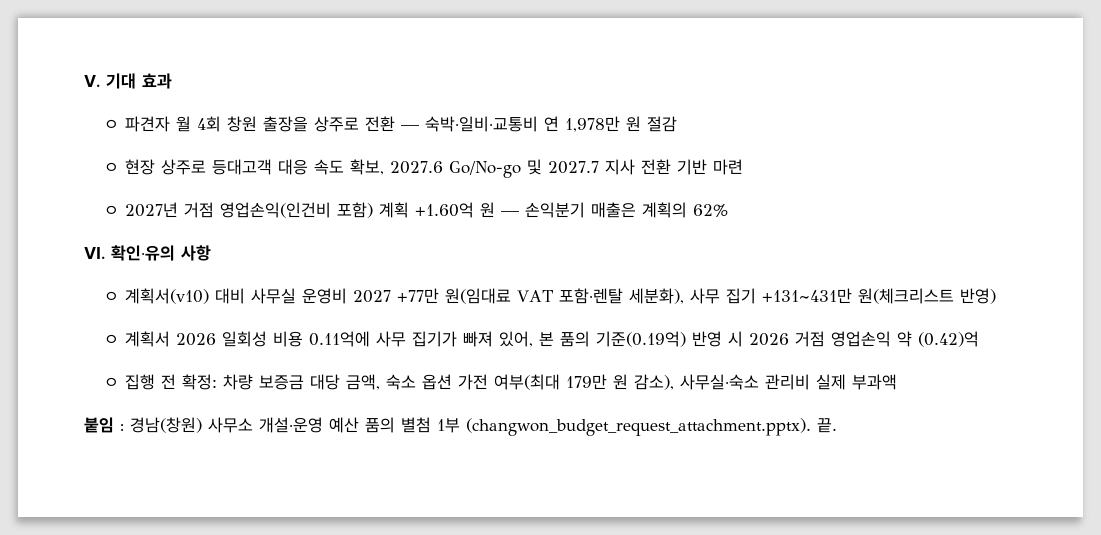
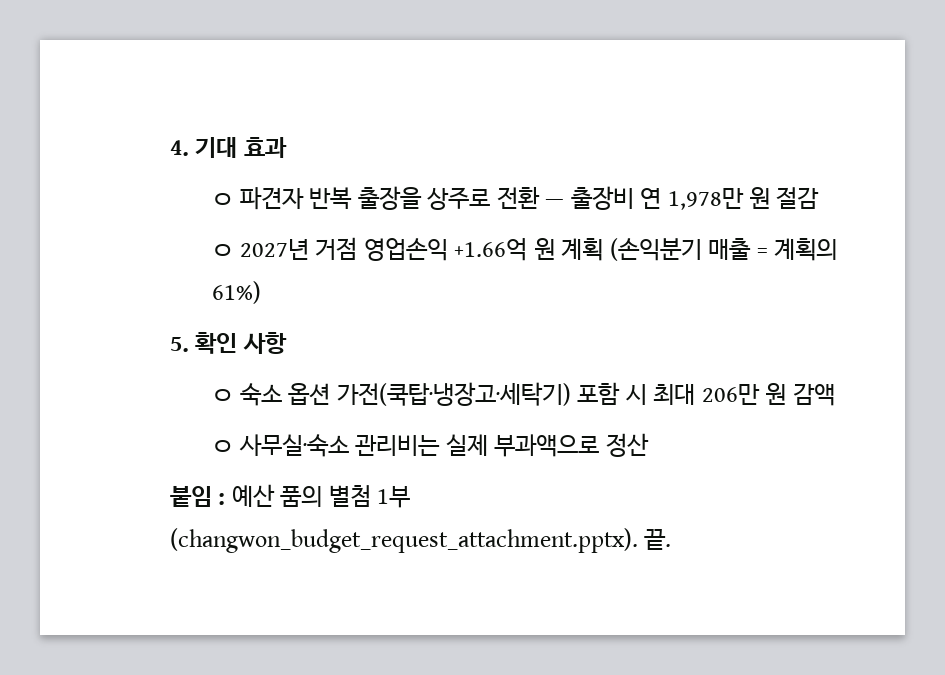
[84,74,100,87] Ⅴ. -> [170,140,189,156] 4.
[175,116,257,132] 월 4회 창원 -> [309,187,353,209] 반복
[424,116,538,132] 숙박·일비·교통비 -> [570,186,634,210] 출장비
[124,159,743,178] [103,202,728,218] [84,245,211,261] [103,288,996,304] [103,331,979,347] [103,374,897,390] 현장 상주로 등대고객 대응 속도 확보, 2027.6 Go/No-go 및 2027.7 지사 전환 기반 마련 // ㅇ 2027년 거점 영업손익(인건비 포함) 계획 +1.60억 원 — 손익분기 매출은 계획의 62% // Ⅵ. 확인·유의 사항 // ㅇ 계획서(v10) 대비 사무실 운영비 2027 +77만 원(임대료 VAT 포함·렌탈 세분화), 사무 집기 +131~431만 원(체크리스트 반영) // ㅇ 계획서 2026 일회성 비용 0.11억에 사무 집기가 빠져 있어, 본 품의 기준(0.19억) 반영 시 2026 거점 영업손익 약 (0.42)억 // ㅇ 집행 전 확정: 차량 보증금 대당 금액, 숙소 옵션 가전 여부(최대 179만 원 감소), 사무실·숙소 관리비 실제 부과액 -> [239,237,837,261] [212,281,262,304] [170,332,287,354] [212,382,835,406] [212,433,649,457] 2027년 거점 영업손익 +1.66억 원 계획 (손익분기 매출 = 계획의 61%) // 5. 확인 사항 // ㅇ 숙소 옵션 가전(쿡탑·냉장고·세탁기) 포함 시 최대 206만 원 감액 // ㅇ 사무실·숙소 관리비는 실제 부과액으로 정산
[130,417,323,433] 경남(창원) 사무소 개설·운영 -> (226, 498) none

